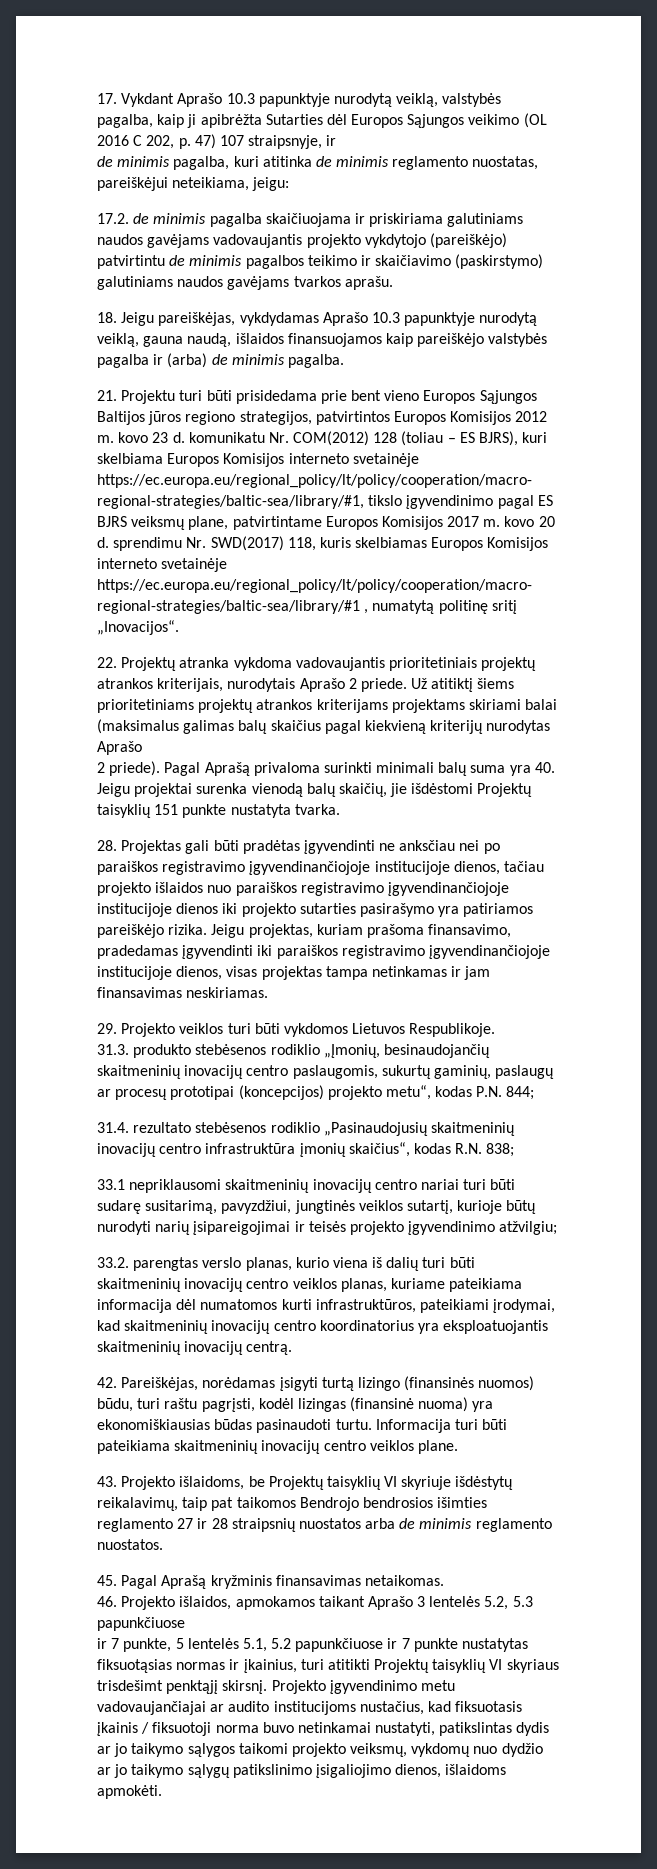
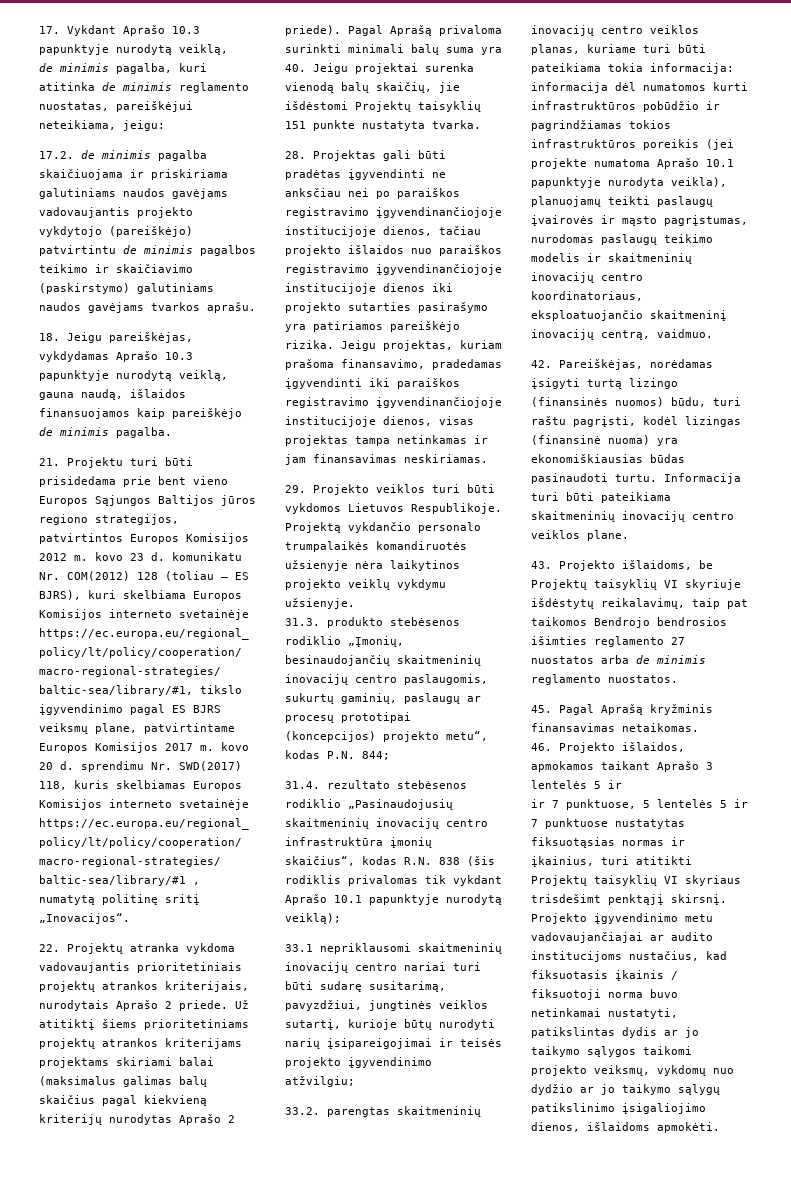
[442,93,502,107] [97,113,547,128] [97,134,337,149] valstybės pagalba, kaip ji apibrėžta Sutarties dėl Europos Sąjungos veikimo (OL 2016 C 202, p. 47) 107 straipsnyje, ir -> (228, 49) none
[488,333,548,347] [97,353,208,368] valstybės pagalba ir (arba) -> (242, 413) none
(142, 748) // -> (221, 1119) none
(496, 1030) none -> [285,522,481,533] [285,541,467,552] [285,560,460,571] [285,579,446,590] [285,598,355,609] Projektą vykdančio personalo trumpalaikės komandiruotės užsienyje nėra laikytinos projekto veiklų vykdymu užsienyje.
[486,1143,515,1157] 838; -> [439,856,495,866] [285,875,502,886] [285,894,502,905] [285,913,341,924] 838 (šis rodiklis privalomas tik vykdant Aprašo 10.1 papunktyje nurodytą veiklą);
[202,1257,475,1271] verslo planas, kurio viena iš dalių turi būti -> (390, 1112) none
[449,1278,523,1292] [97,1299,556,1313] [97,1320,549,1334] [97,1341,293,1355] pateikiama informacija dėl numatomos kurti infrastruktūros, pateikiami įrodymai, kad skaitmeninių inovacijų centro koordinatorius yra eksploatuojantis skaitmeninių inovacijų centrą. -> [643,44,706,53] [531,63,734,74] [531,82,748,93] [531,101,720,112] [531,120,671,131] [531,139,734,150] [531,158,734,169] [531,177,727,188] [531,196,713,207] [531,215,748,226] [531,234,713,245] [531,253,692,264] [531,272,643,283] [531,291,643,301] [531,310,727,321] [531,329,713,340] turi būti pateikiama tokia informacija: informacija dėl numatomos kurti infrastruktūros pobūdžio ir pagrindžiamas tokios infrastruktūros poreikis (jei projekte numatoma Aprašo 10.1 papunktyje nurodyta veikla), planuojamų teikti paslaugų įvairovės ir mąsto pagrįstumas, nurodomas paslaugų teikimo modelis ir skaitmeninių inovacijų centro koordinatoriaus, eksploatuojančio skaitmeninį inovacijų centrą, vaidmuo.
[197,1518,296,1532] ir 28 straipsnių -> (685, 641) none
[484,1596,533,1610] [97,1617,185,1631] [97,1638,172,1652] 5.2, 5.3 papunkčiuose // ir 7 punkte, -> [594,780,622,789] [531,799,636,810] 5 ir // ir 7 punktuose,
[242,1638,458,1652] 5.1, 5.2 papunkčiuose ir 7 punkte -> [720,799,748,808] [531,818,608,829] 5 ir 7 punktuose

